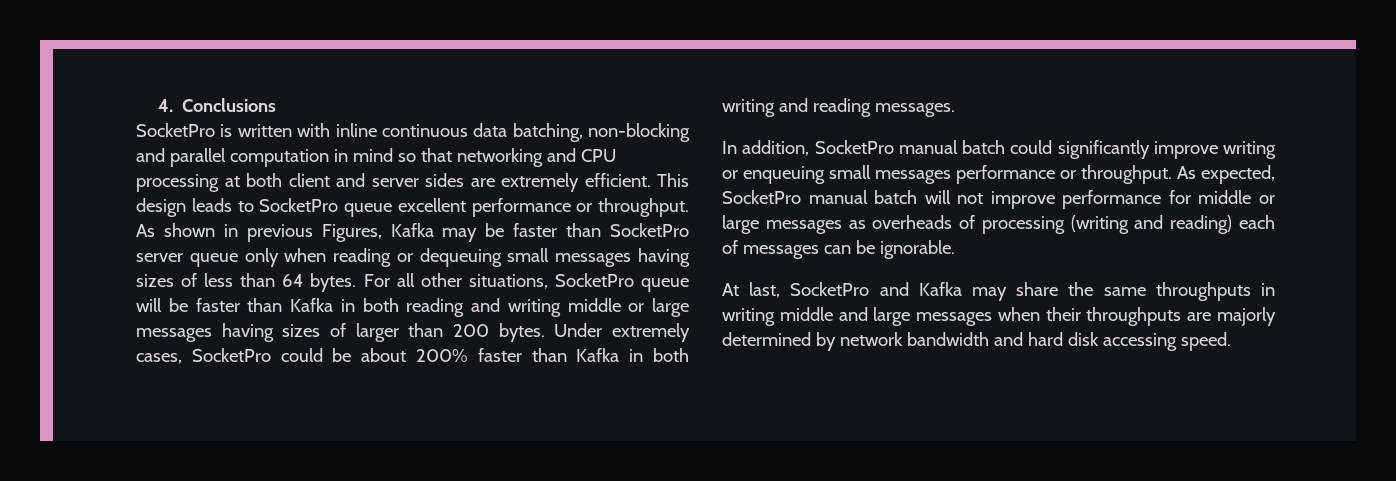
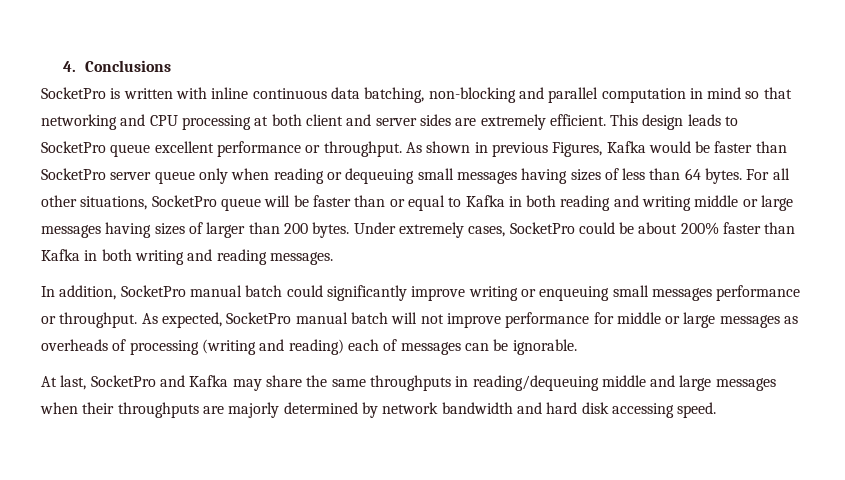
[442,228,478,242] may -> [648,141,691,153] would
(283, 305) none -> [389,195,462,211] or equal to
[722,308,775,326] writing -> [472,375,599,391] reading/dequeuing

